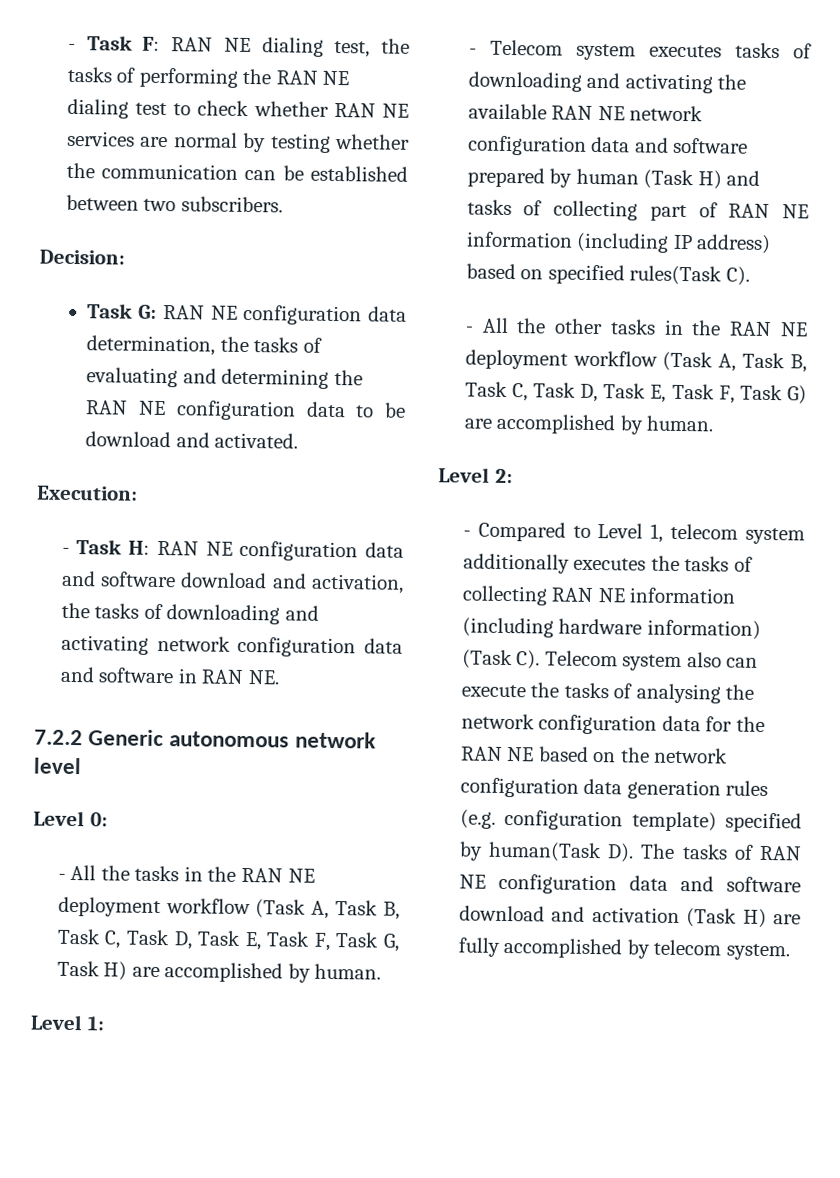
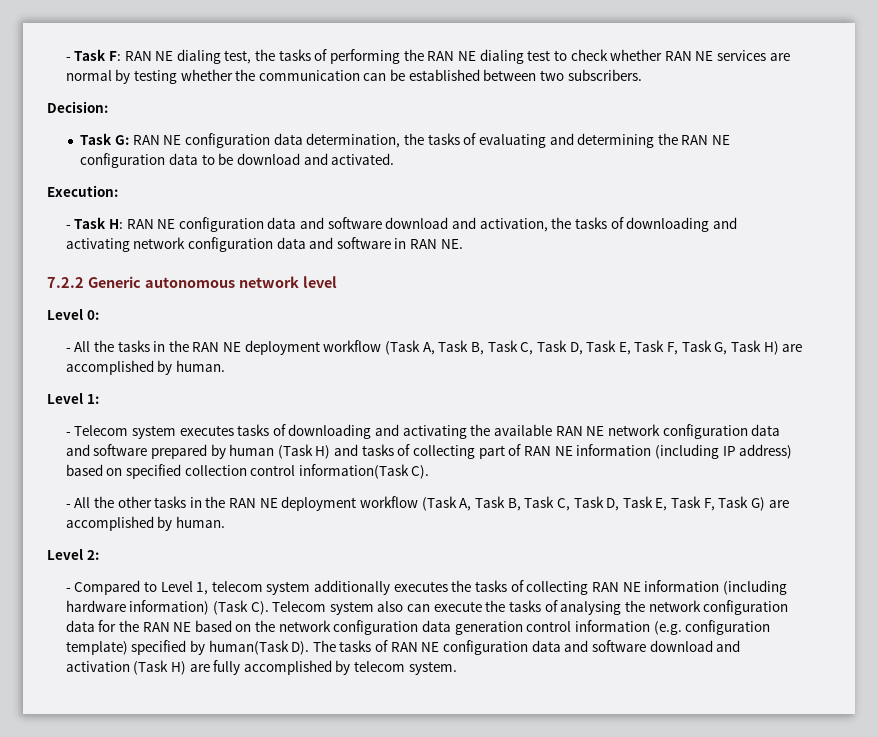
[629,265,723,286] rules(Task -> [184,464,409,479] collection control information(Task
[725,780,769,797] rules -> [526,620,650,632] control information

